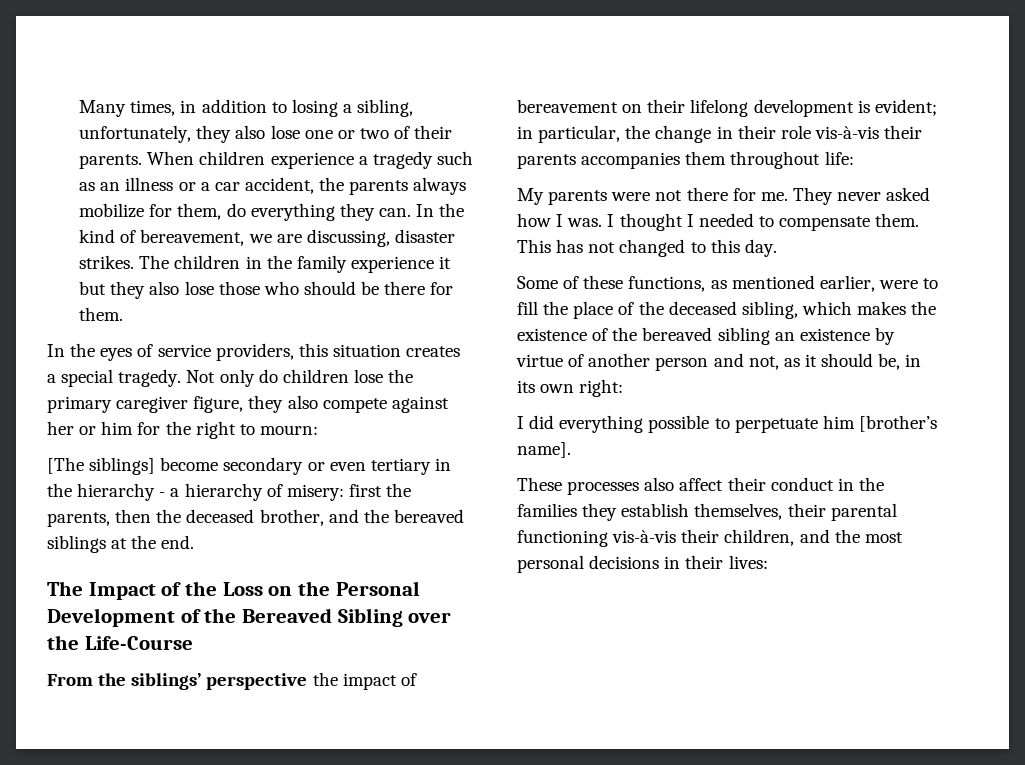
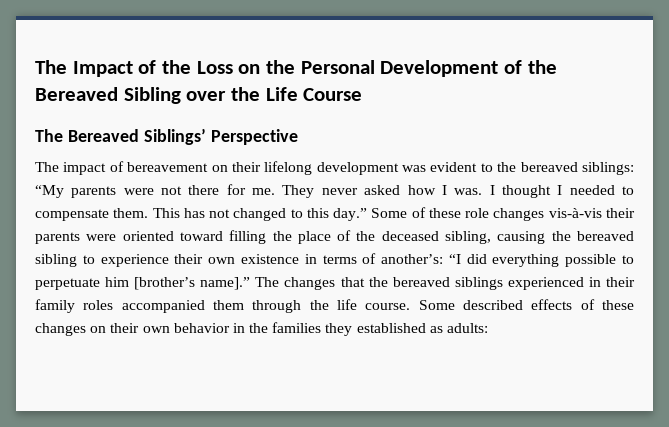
[79,99,414,117] [79,125,453,143] [79,151,473,169] [79,177,467,195] [79,203,465,221] [79,229,455,247] [79,255,452,273] [79,281,454,299] [79,307,124,321] [47,343,461,361] [47,369,414,387] [47,395,449,413] [47,421,318,439] [47,457,451,475] [47,483,412,501] [47,509,464,527] [47,535,195,553] Many times, in addition to losing a sibling, unfortunately, they also lose one or two of their parents. When children experience a tragedy such as an illness or a car accident, the parents always mobilize for them, do everything they can. In the kind of bereavement, we are discussing, disaster strikes. The children in the family experience it but they also lose those who should be there for them. // In the eyes of service providers, this situation creates a special tragedy. Not only do children lose the primary caregiver figure, they also compete against her or him for the right to mourn: // [The siblings] become secondary or even tertiary in the hierarchy - a hierarchy of misery: first the parents, then the deceased brother, and the bereaved siblings at the end. // -> (35, 67) none
[84,636,193,650] [47,672,338,690] Life-Course // From the siblings’ perspective the -> [265,87,363,101] [35,128,298,145] [35,162,59,172] Life Course // The Bereaved Siblings’ Perspective // The
[857,99,937,116] [517,125,923,143] [517,151,854,169] [517,188,544,205] is evident; in particular, the change in their role vis-à-vis their parents accompanies them throughout life: // My -> [402,162,634,175] [35,185,64,198] was evident to the bereaved siblings: “My
[744,239,777,257] day. // -> [333,208,368,221] day.”
[628,275,939,292] [517,301,538,315] functions, as mentioned earlier, were to fill -> [465,208,635,221] [35,230,267,244] role changes vis-à-vis their parents were oriented toward filling
[801,301,937,315] [517,327,895,345] [516,353,922,371] [517,379,624,397] [517,416,524,429] which makes the existence of the bereaved sibling an existence by virtue of another person and not, as it should be, in its own right: // I -> [497,231,634,244] [35,253,461,267] causing the bereaved sibling to experience their own existence in terms of another’s: “I
[517,442,571,458] [517,477,884,495] [517,503,897,521] [517,529,903,547] [517,555,768,573] name]. // These processes also affect their conduct in the families they establish themselves, their parental functioning vis-à-vis their children, and the most personal decisions in their lives: -> [200,277,635,290] [35,299,634,313] [35,322,489,336] name].” The changes that the bereaved siblings experienced in their family roles accompanied them through the life course. Some described effects of these changes on their own behavior in the families they established as adults:

